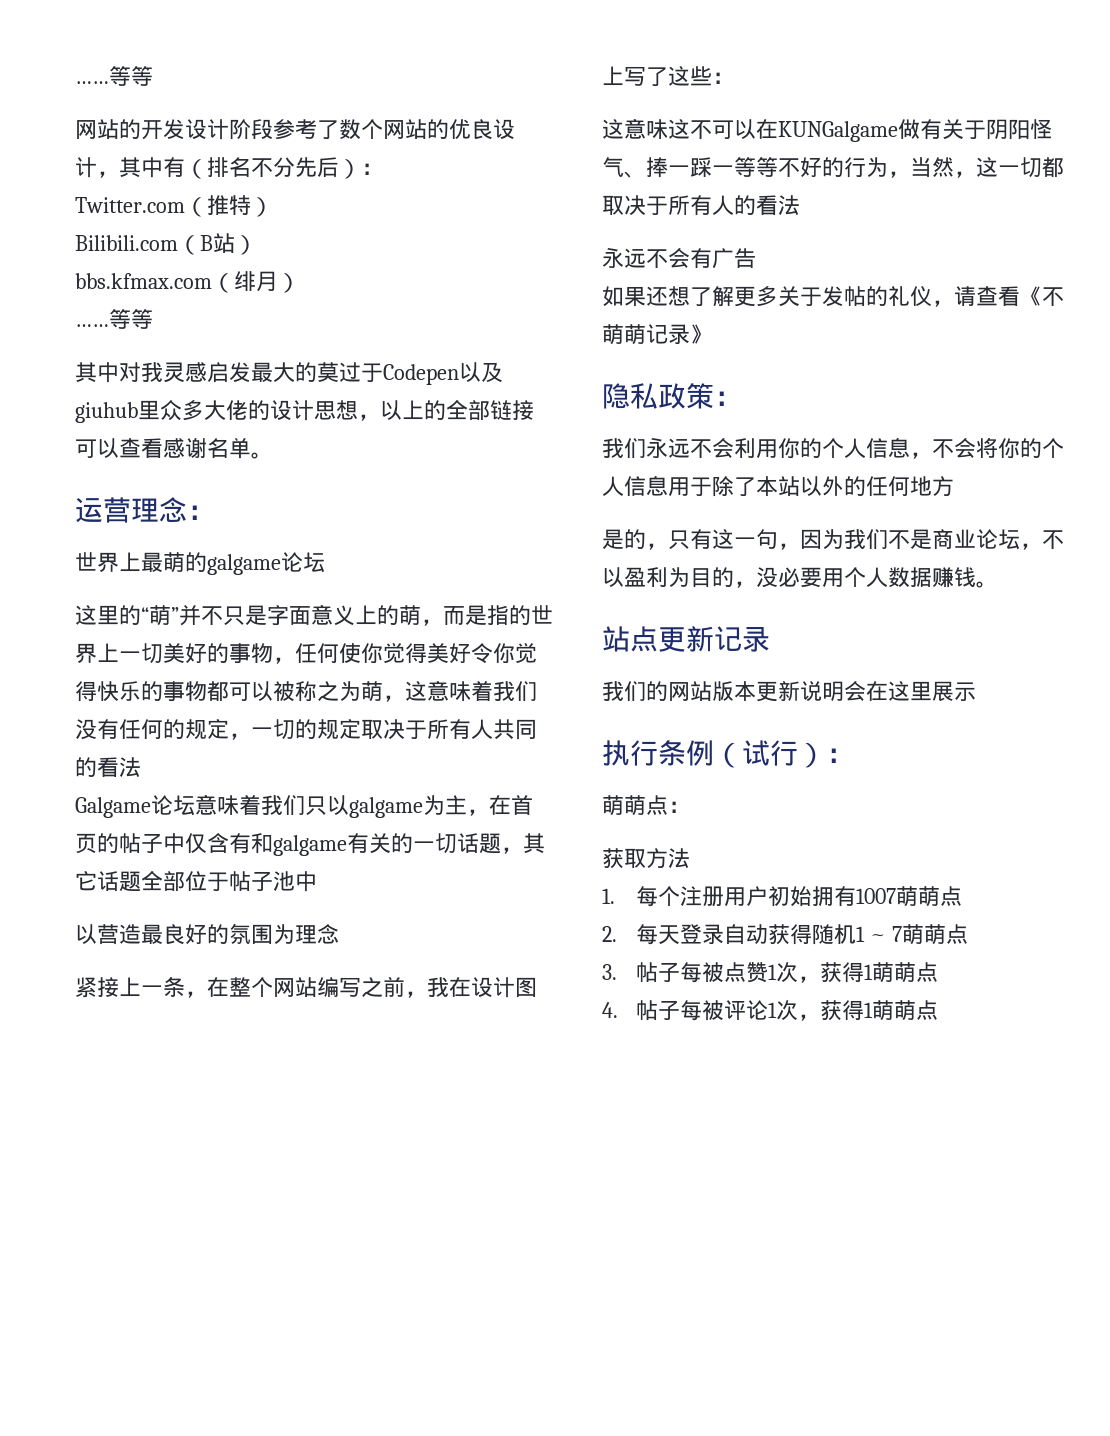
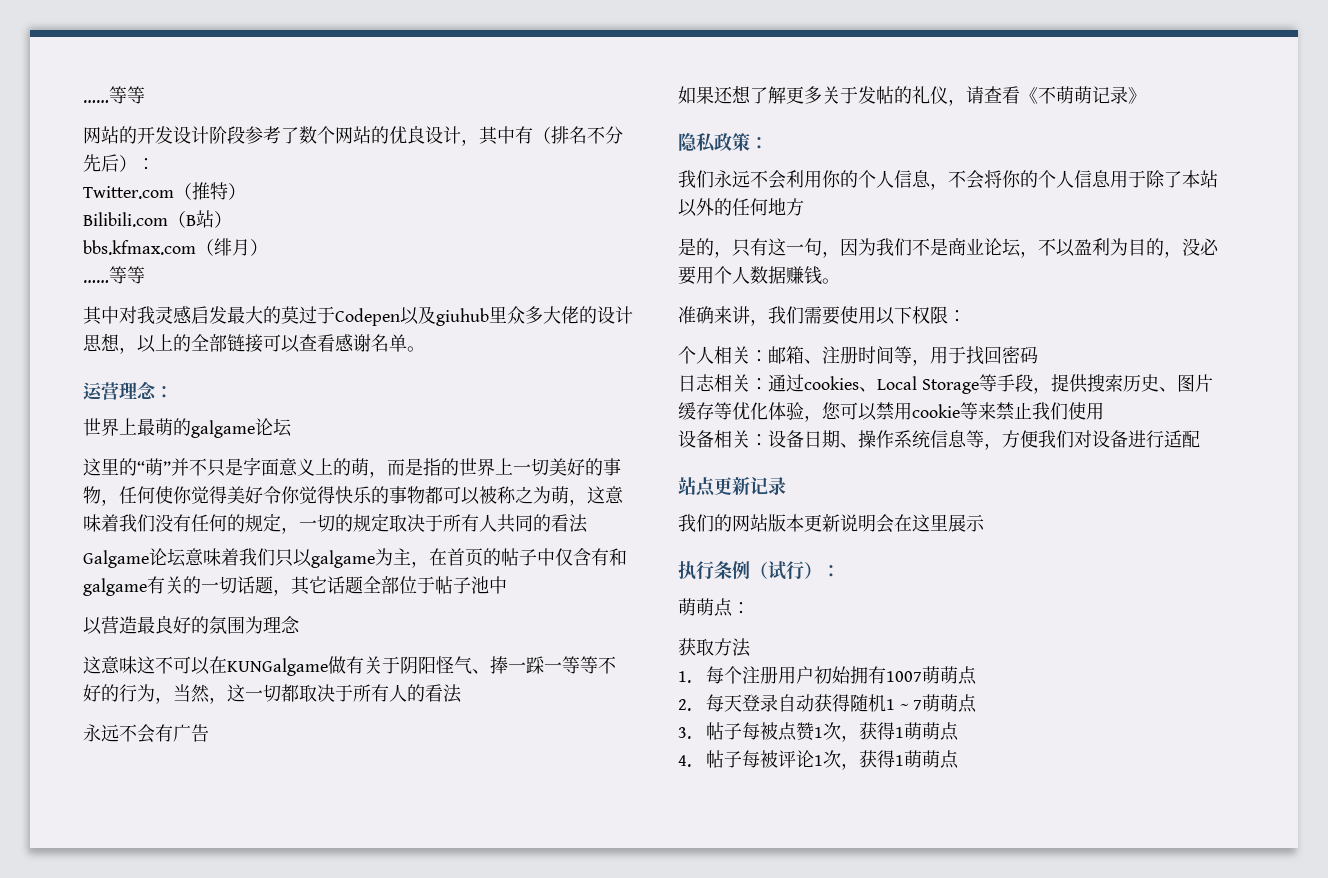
[75,976,537,998] [602,66,734,87] // 紧接上一条，在整个网站编写之前，我在设计图上写了这些： -> (300, 625) none
(998, 584) none -> [678,306,966,326] [678,346,1038,366] [678,374,1213,394] [678,402,1104,422] [678,430,1200,450] // 准确来讲，我们需要使用以下权限： // 个人相关：邮箱、注册时间等，用于找回密码 // 日志相关：通过cookies、Local Storage等手段，提供搜索历史、图片缓存等优化体验，您可以禁用cookie等来禁止我们使用 // 设备相关：设备日期、操作系统信息等，方便我们对设备进行适配

